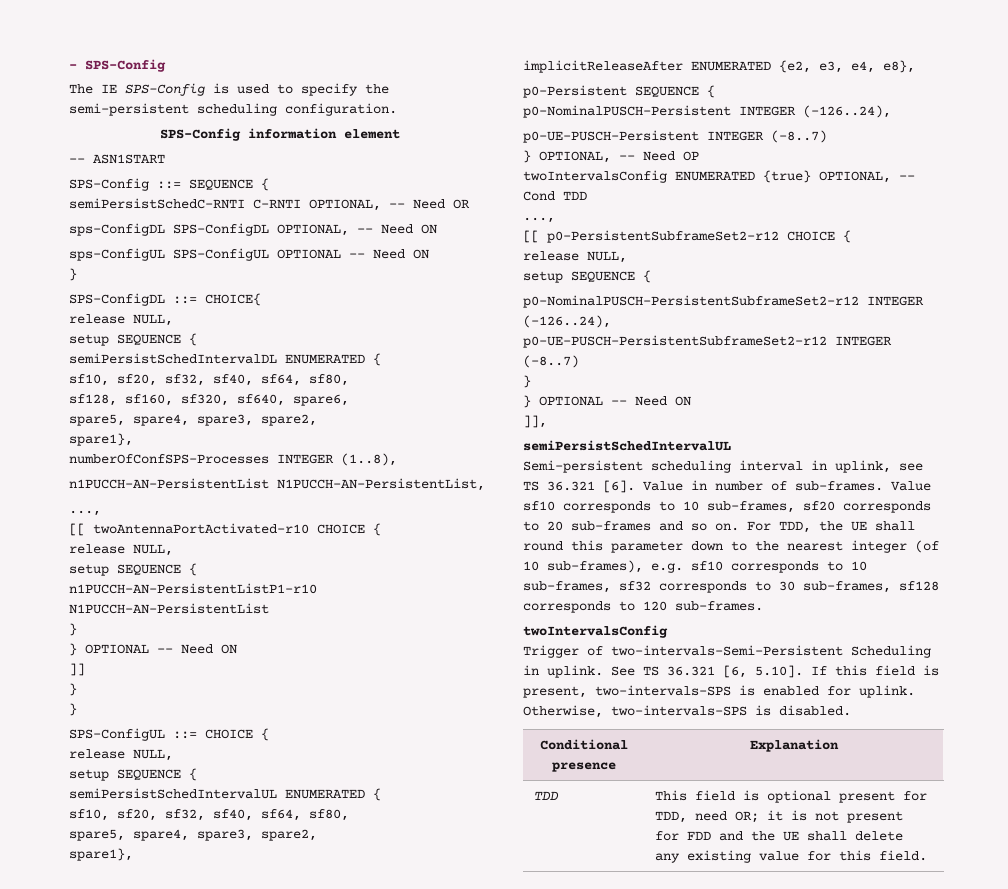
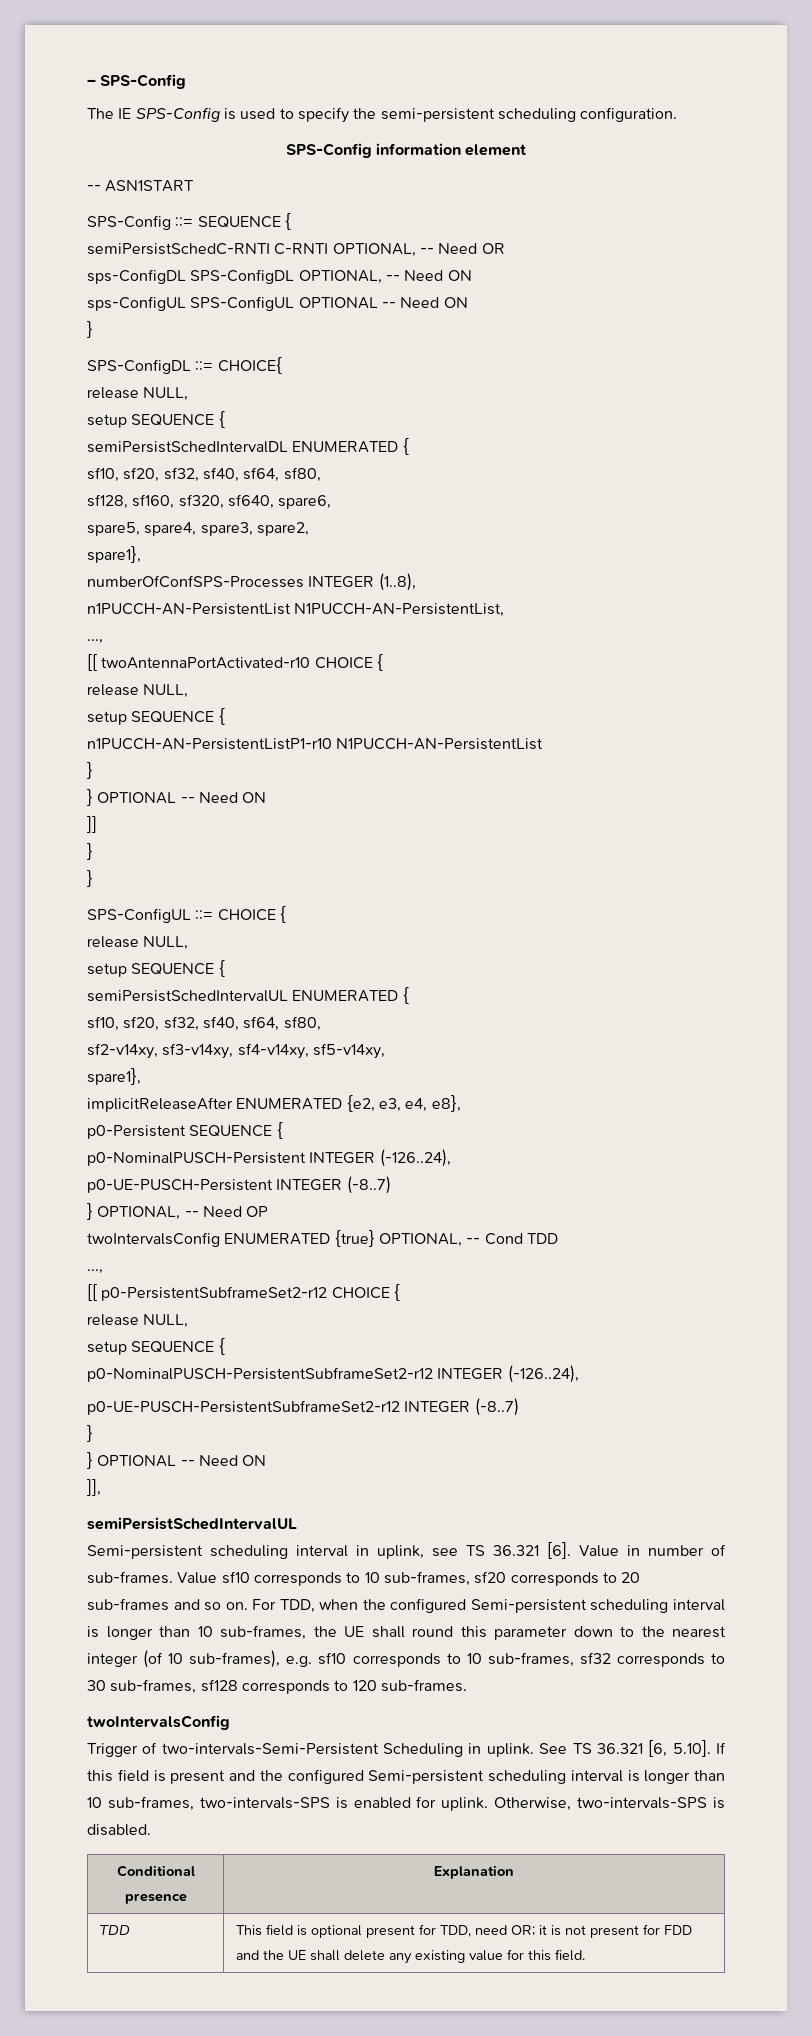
[69,829,317,841] spare5, spare4, spare3, spare2, -> [87,1043,385,1059] sf2-v14xy, sf3-v14xy, sf4-v14xy, sf5-v14xy,
(811, 527) none -> [319,1598,726,1613] [87,1625,306,1640] when the configured Semi-persistent scheduling interval is longer than 10 sub-frames,
[523,686,587,698] present, -> [170,1769,725,1784] [87,1796,194,1811] present and the configured Semi-persistent scheduling interval is longer than 10 sub-frames,

